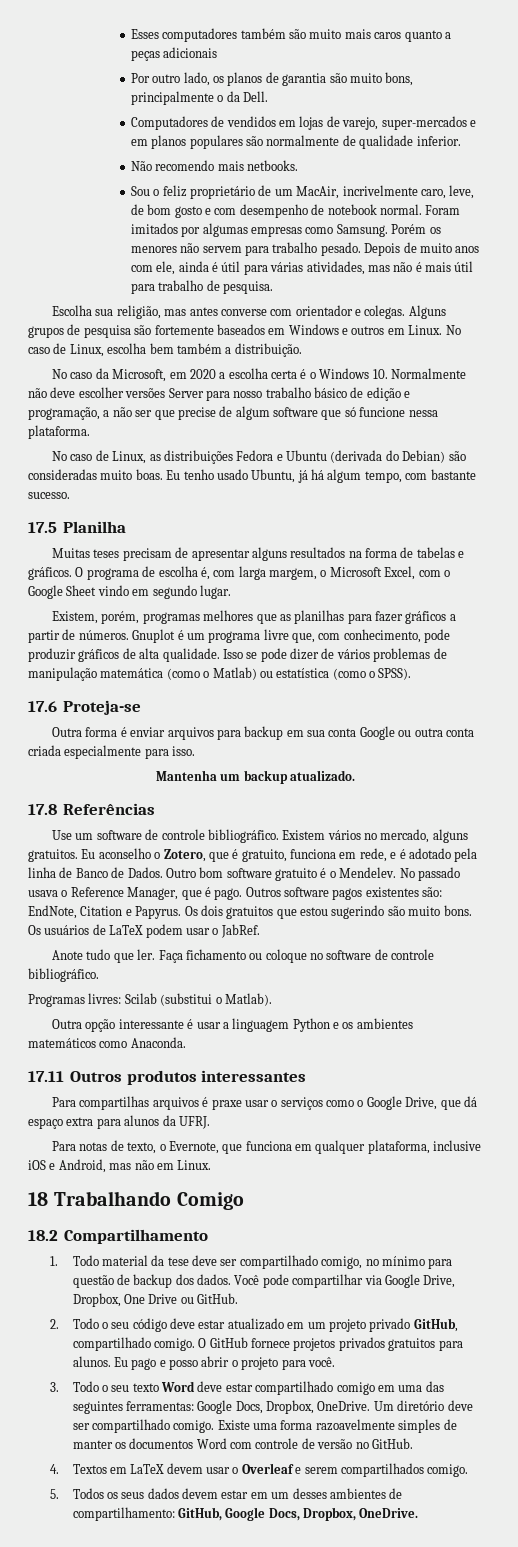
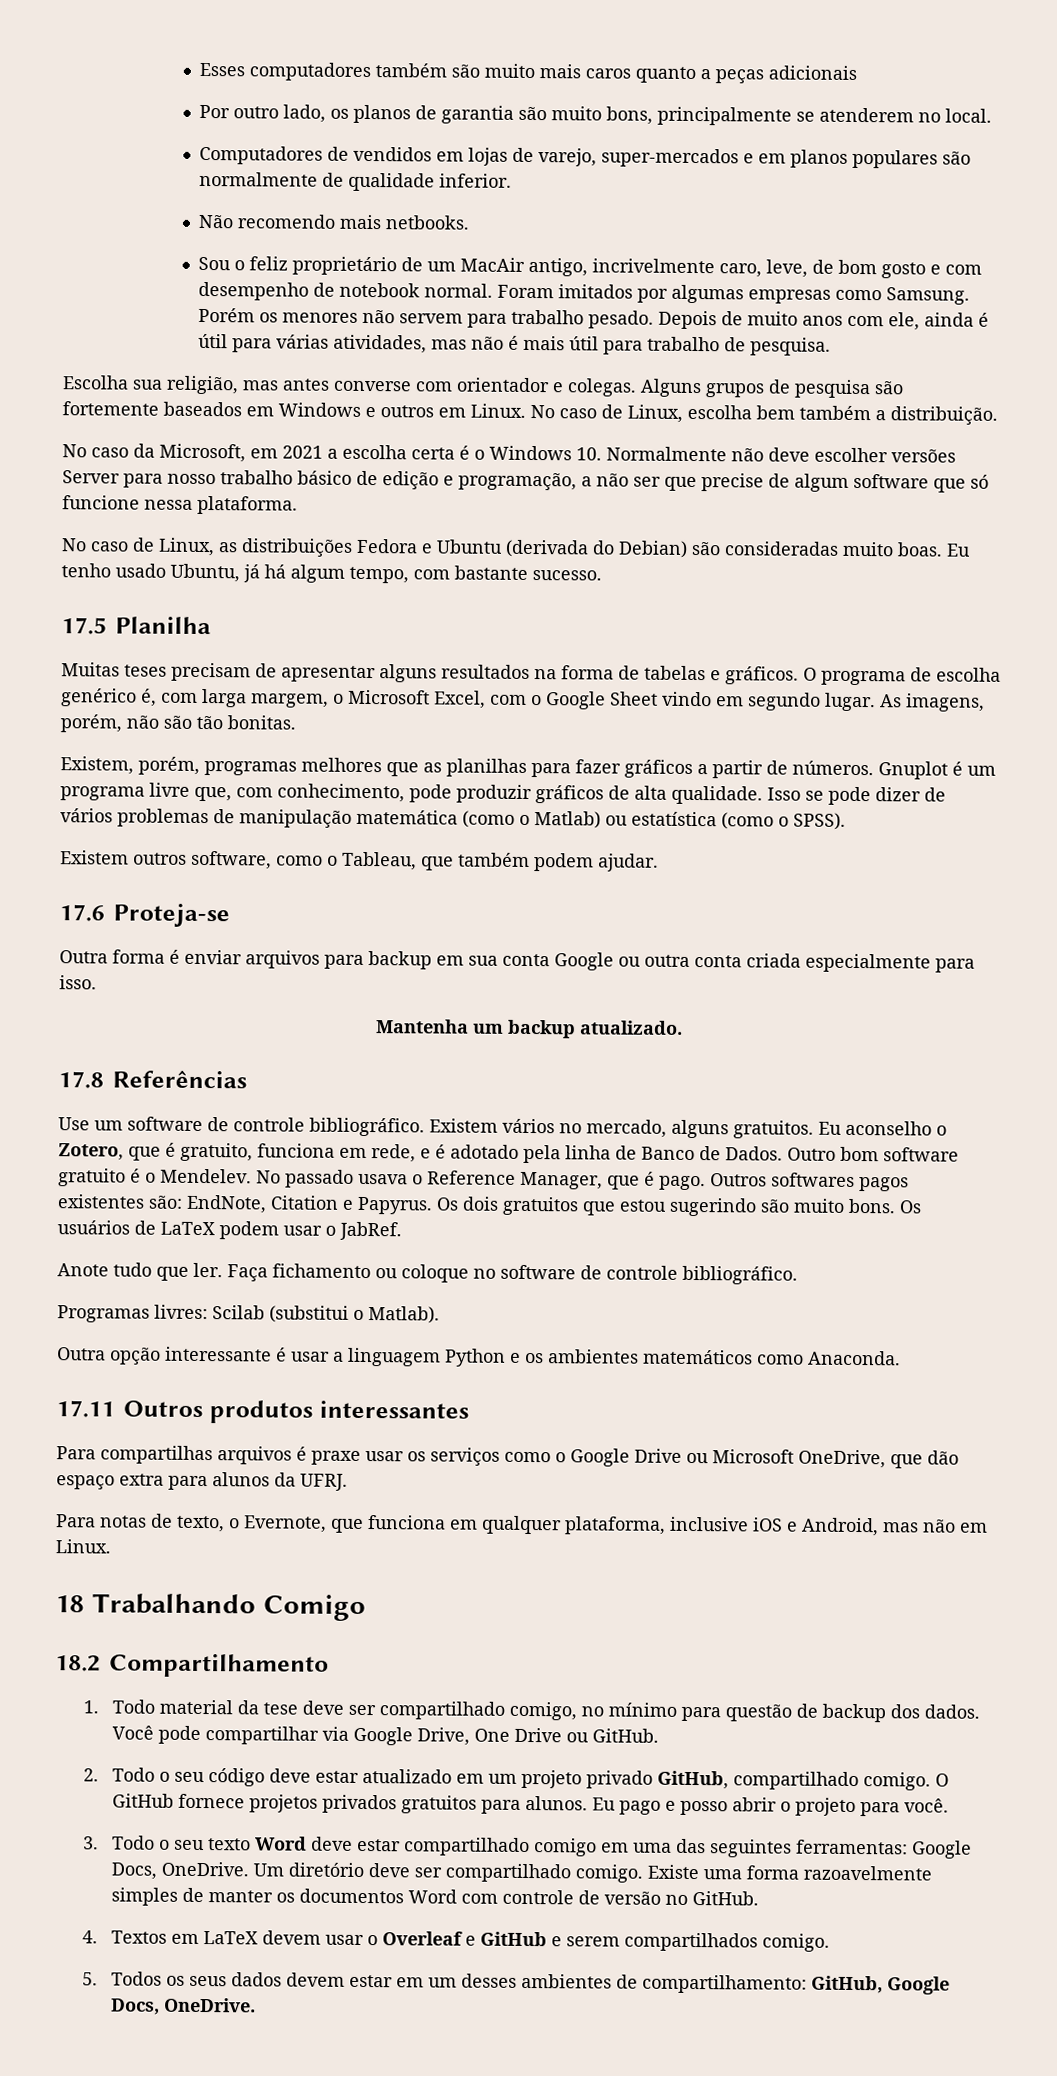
[217,91,269,102] o da Dell. -> [796,107,993,123] se atenderem no local.
[296,186,340,199] MacAir, -> [460,257,589,277] MacAir antigo,
[189,369,216,379] 2020 -> [282,445,323,459] 2021
(198, 571) none -> [61,688,137,707] genérico
(231, 592) none -> [880,693,985,712] [60,714,296,733] As imagens, porém, não são tão bonitas.
(412, 674) none -> [60,850,659,872] // Existem outros software, como o Tableau, que também podem ajudar.
[284,887,329,897] software -> [771,1172,855,1187] softwares
[271,1100,278,1107] o -> [407,1451,426,1462] os
[405,1096,477,1110] Drive, que dá -> [634,1448,959,1469] Drive ou Microsoft OneDrive, que dão
[72,1293,121,1307] Dropbox, -> (470, 1736) none
[266,1400,315,1414] Dropbox, -> (157, 1871) none
(302, 1470) none -> [479,1931,562,1947] GitHub e
[303,1507,357,1521] Dropbox, -> (160, 2006) none

